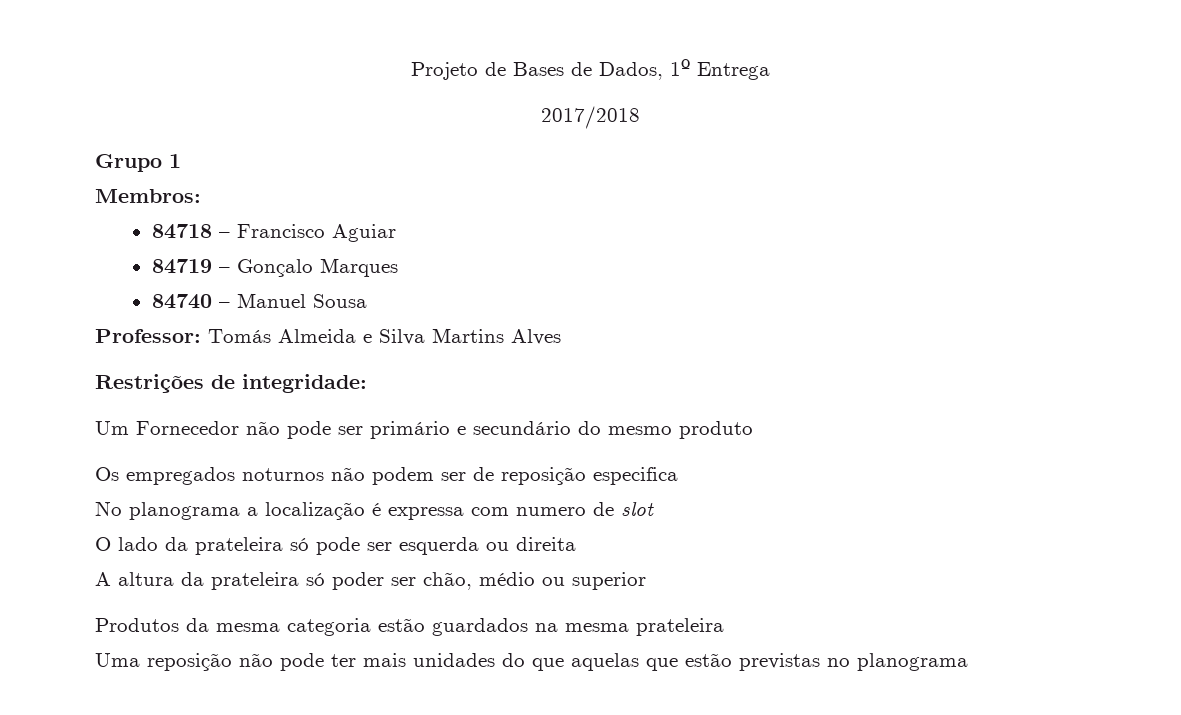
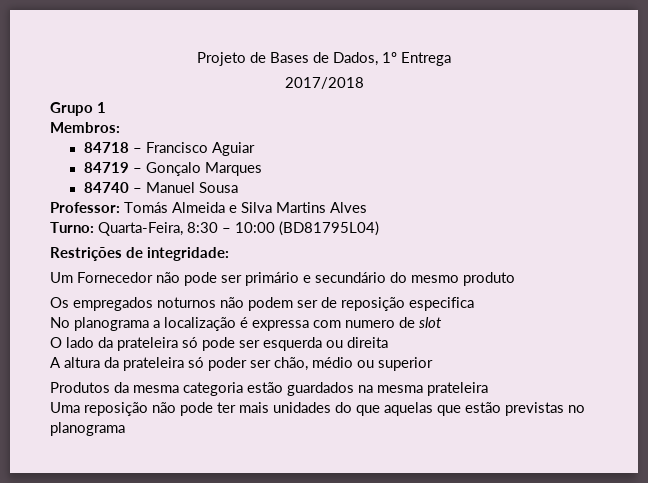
(561, 337) none -> [50,221,379,236] // Turno: Quarta-Feira, 8:30 – 10:00 (BD81795L04)

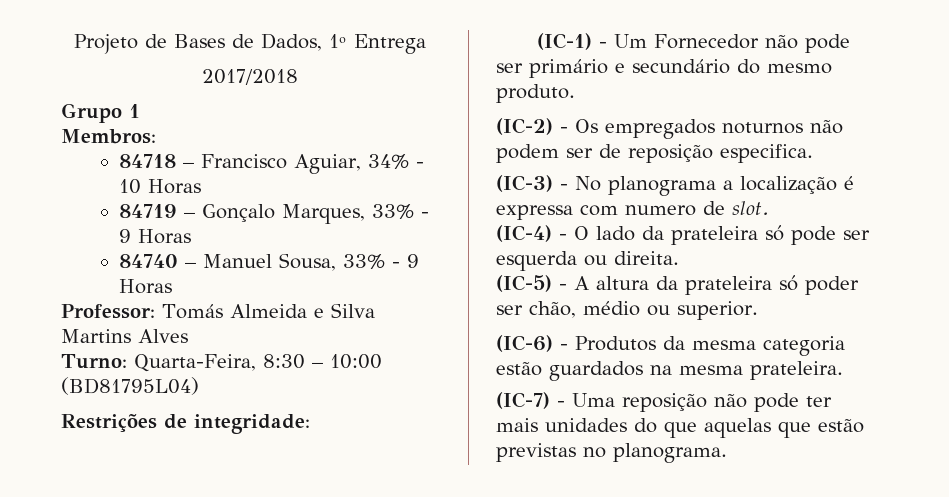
[211,142,255,156] [83,162,262,176] [83,182,238,193] Aguiar // 84719 – Gonçalo Marques // 84740 – Manuel Sousa -> [294,154,425,174] [119,179,202,194] [119,204,430,224] [119,229,192,244] [119,253,420,271] [119,279,173,294] Aguiar, 34% - 10 Horas // 84719 – Gonçalo Marques, 33% - 9 Horas // 84740 – Manuel Sousa, 33% - 9 Horas
(229, 254) none -> [536,33,607,50] (IC-1) -
[463,272,515,286] produto // -> [496,84,575,103] [496,118,568,135] produto. // (IC-2) -
[409,297,474,311] especifica // -> [720,144,813,163] [496,175,568,192] especifica. // (IC-3) -
[419,317,442,328] slot // -> [732,201,769,215] [496,225,567,242] slot. // (IC-4) -
[347,337,388,348] direita // -> [614,251,679,265] [496,275,567,292] direita. // (IC-5) -
[378,357,433,371] superior // -> [677,301,758,320] [496,335,568,352] superior. // (IC-6) -
[427,382,488,396] prateleira // -> [750,361,843,380] [496,392,565,409] prateleira. // (IC-7) -
[50,422,125,436] planograma -> [613,443,727,463] planograma.

